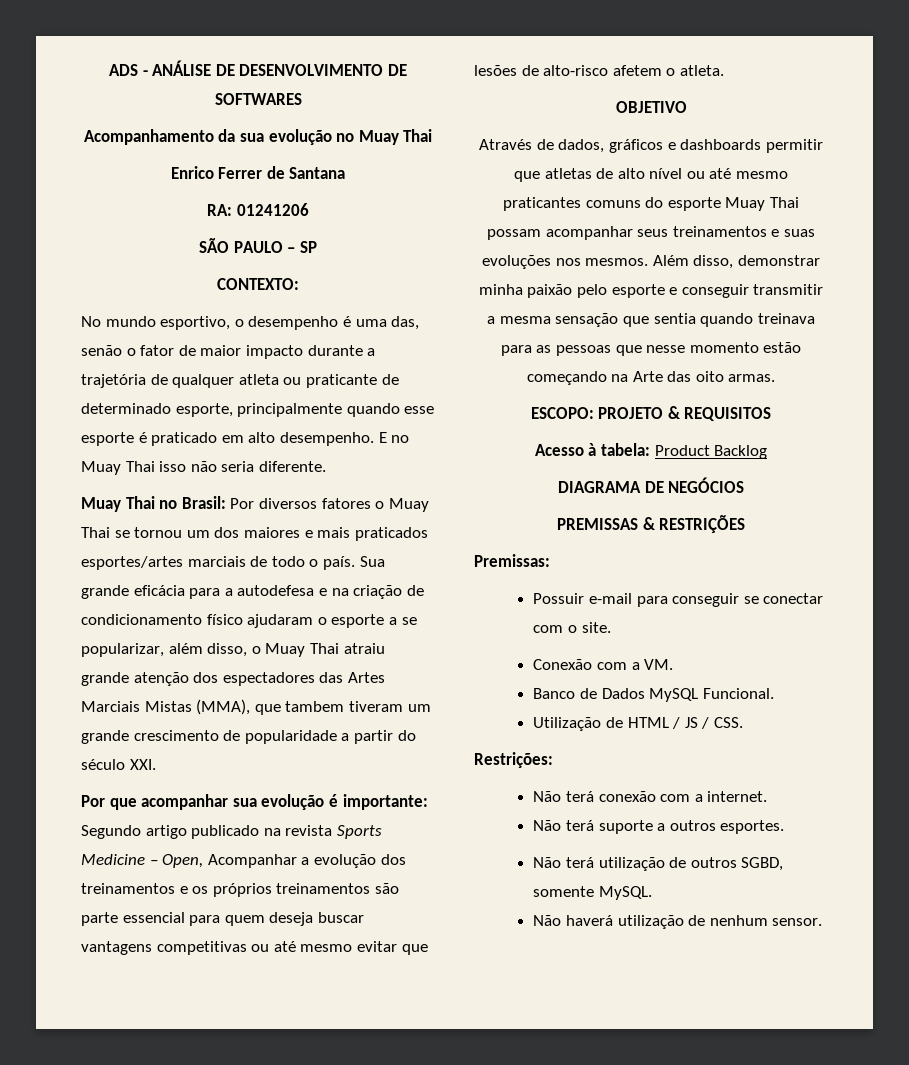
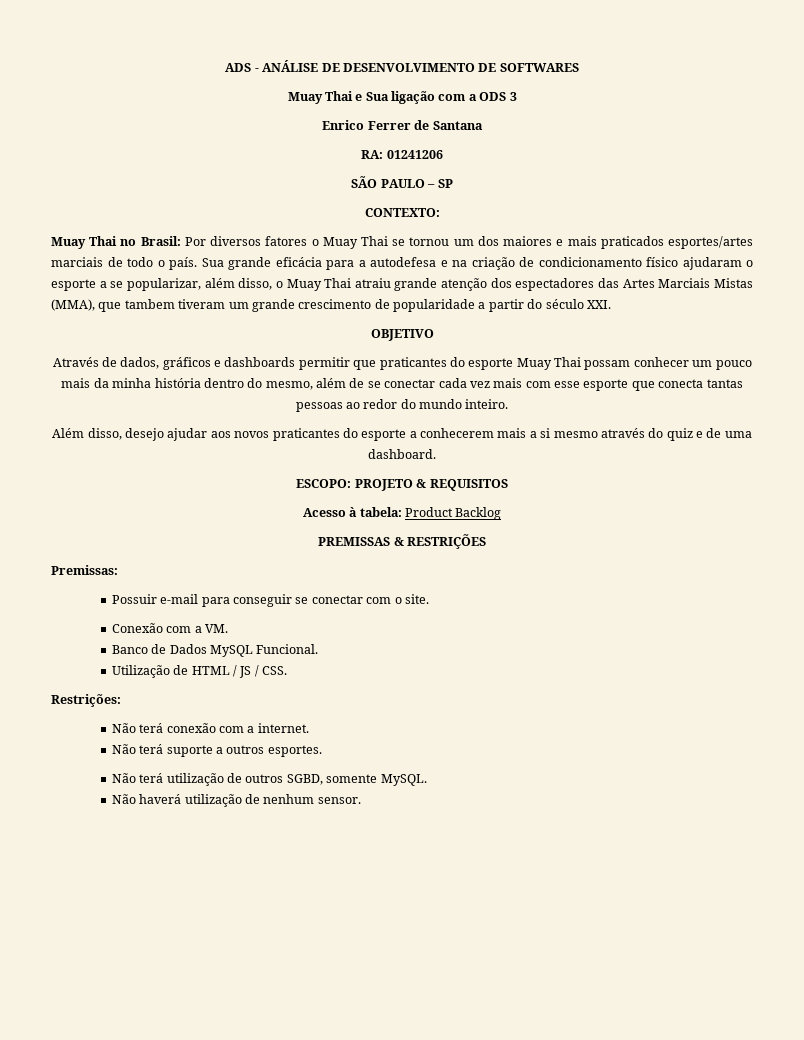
[83,129,433,145] Acompanhamento da sua evolução no Muay Thai -> [287,91,517,104] Muay Thai e Sua ligação com a ODS 3
[81,316,420,330] [81,345,376,359] [81,374,399,388] [81,403,435,417] [81,432,410,446] [81,461,326,475] // No mundo esportivo, o desempenho é uma das, senão o fator de maior impacto durante a trajetória de qualquer atleta ou praticante de determinado esporte, principalmente quando esse esporte é praticado em alto desempenho. E no Muay Thai isso não seria diferente. -> (440, 212) none
[81,794,428,810] [81,825,382,839] [81,854,406,868] [81,883,399,897] [81,912,364,926] [81,941,428,955] [474,65,724,76] // Por que acompanhar sua evolução é importante: Segundo artigo publicado na revista Sports Medicine – Open, Acompanhar a evolução dos treinamentos e os próprios treinamentos são parte essencial para quem deseja buscar vantagens competitivas ou até mesmo evitar que lesões de alto-risco afetem o atleta. -> (611, 304) none
[544,168,789,179] [503,197,641,211] atletas de alto nível ou até mesmo praticantes comuns -> [379,357,447,370] praticantes
[545,226,815,240] [482,255,820,269] [478,284,824,298] [487,313,815,327] [500,342,802,356] [526,371,776,385] acompanhar seus treinamentos e suas evoluções nos mesmos. Além disso, demonstrar minha paixão pelo esporte e conseguir transmitir a mesma sensação que sentia quando treinava para as pessoas que nesse momento estão começando na Arte das oito armas. -> [633,357,752,370] [61,378,743,391] [295,399,509,412] [52,428,752,441] [368,449,436,459] conhecer um pouco mais da minha história dentro do mesmo, além de se conectar cada vez mais com esse esporte que conecta tantas pessoas ao redor do mundo inteiro. // Além disso, desejo ajudar aos novos praticantes do esporte a conhecerem mais a si mesmo através do quiz e de uma dashboard.
[557,477,745,493] // DIAGRAMA DE NEGÓCIOS -> (502, 513) none

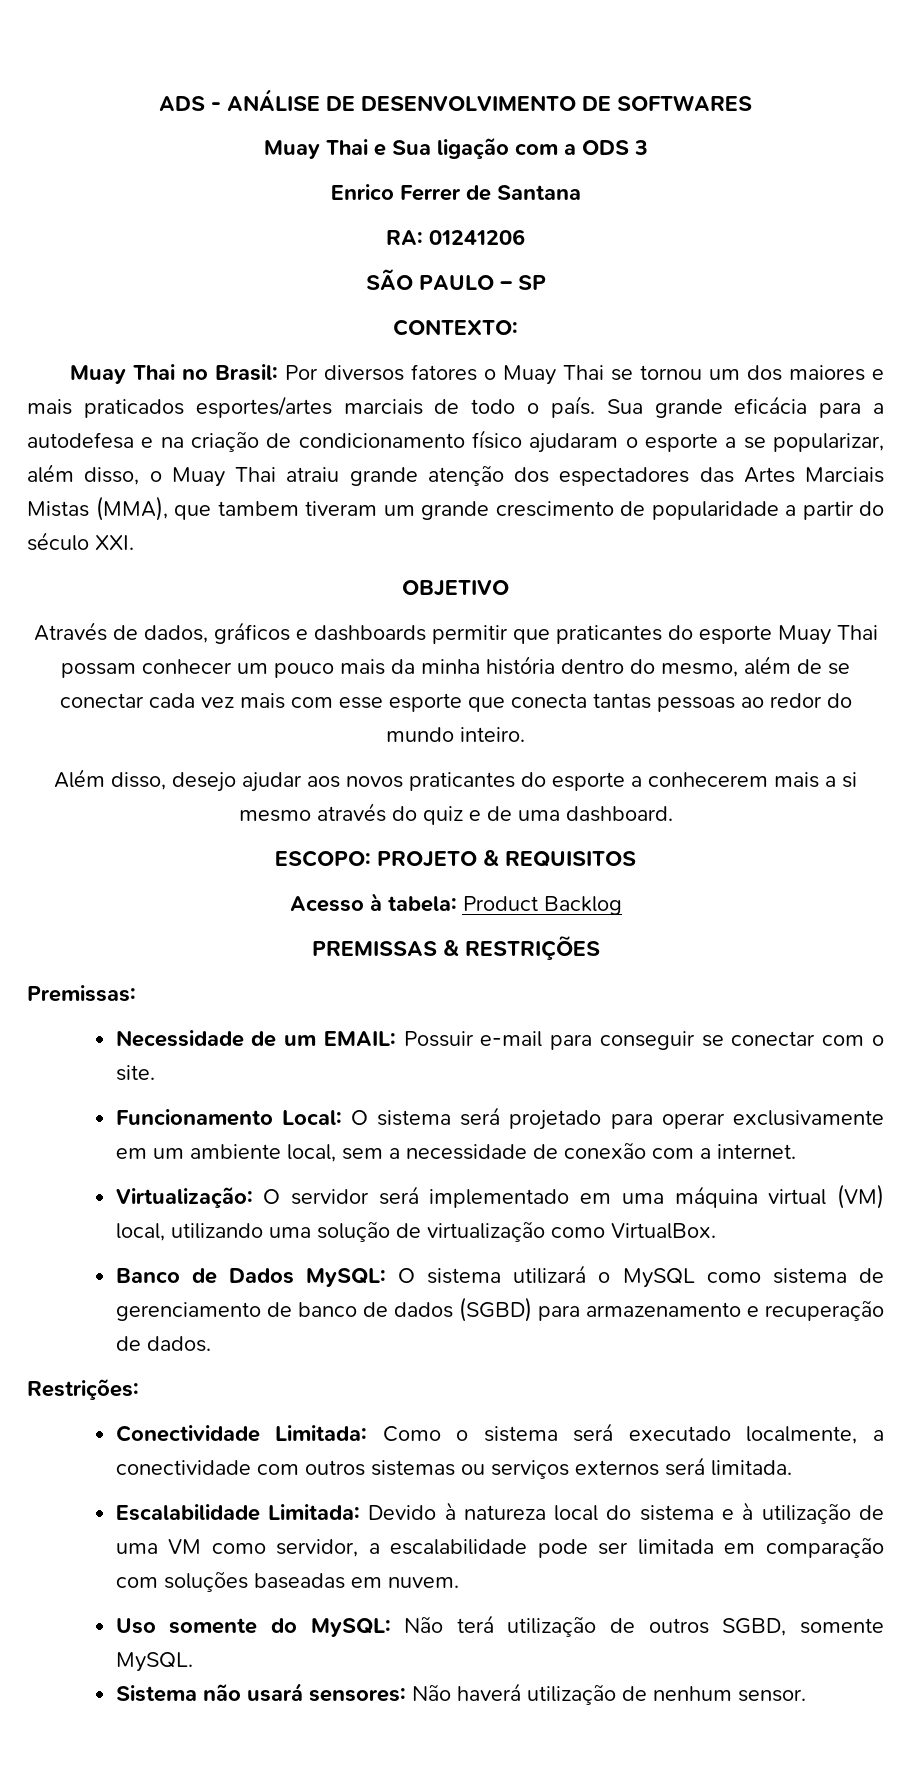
(118, 570) none -> [115,1030,396,1047] Necessidade de um EMAIL:
[111,623,229,633] [111,644,319,657] [111,665,288,678] [51,694,121,707] [111,723,309,733] [111,744,322,757] Conexão com a VM. // Banco de Dados MySQL Funcional. // Utilização de HTML / JS / CSS. // Restrições: // Não terá conexão com a internet. // Não terá suporte a outros esportes. // -> [115,1107,885,1130] [115,1142,796,1162] [115,1184,884,1209] [115,1221,716,1242] [115,1265,885,1288] [115,1297,884,1322] [115,1336,211,1352] [27,1379,139,1400] [115,1423,885,1444] [115,1457,792,1479] [115,1502,884,1524] [115,1537,884,1558] [115,1571,459,1592] [115,1618,391,1637] Funcionamento Local: O sistema será projetado para operar exclusivamente em um ambiente local, sem a necessidade de conexão com a internet. // Virtualização: O servidor será implementado em uma máquina virtual (VM) local, utilizando uma solução de virtualização como VirtualBox. // Banco de Dados MySQL: O sistema utilizará o MySQL como sistema de gerenciamento de banco de dados (SGBD) para armazenamento e recuperação de dados. // Restrições: // Conectividade Limitada: Como o sistema será executado localmente, a conectividade com outros sistemas ou serviços externos será limitada. // Escalabilidade Limitada: Devido à natureza local do sistema e à utilização de uma VM como servidor, a escalabilidade pode ser limitada em comparação com soluções baseadas em nuvem. // Uso somente do MySQL:
(427, 780) none -> [115,1683,406,1702] Sistema não usará sensores:

